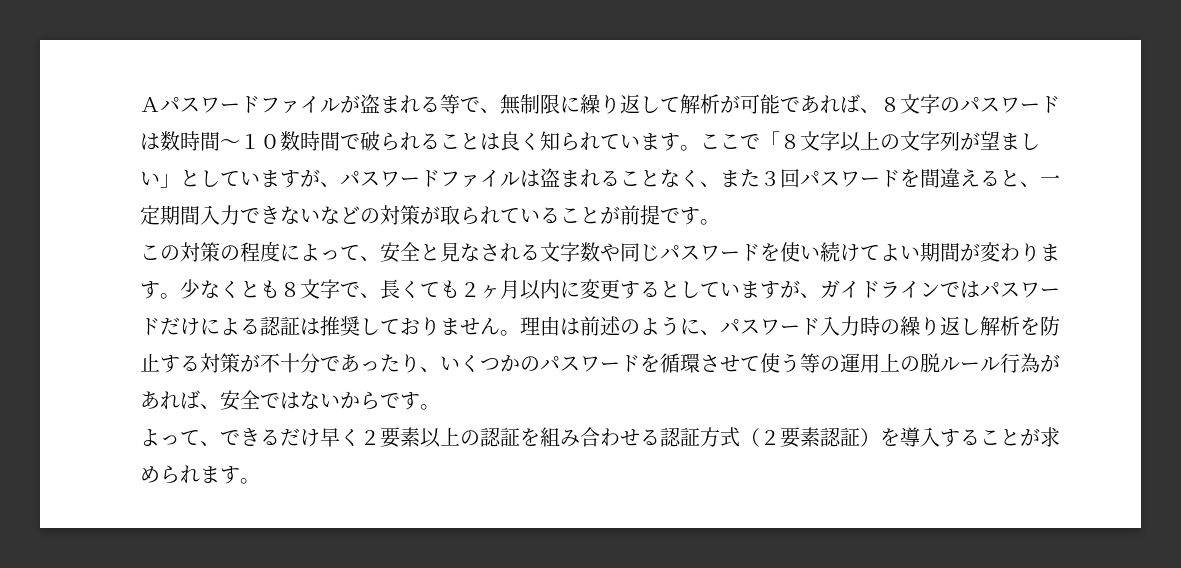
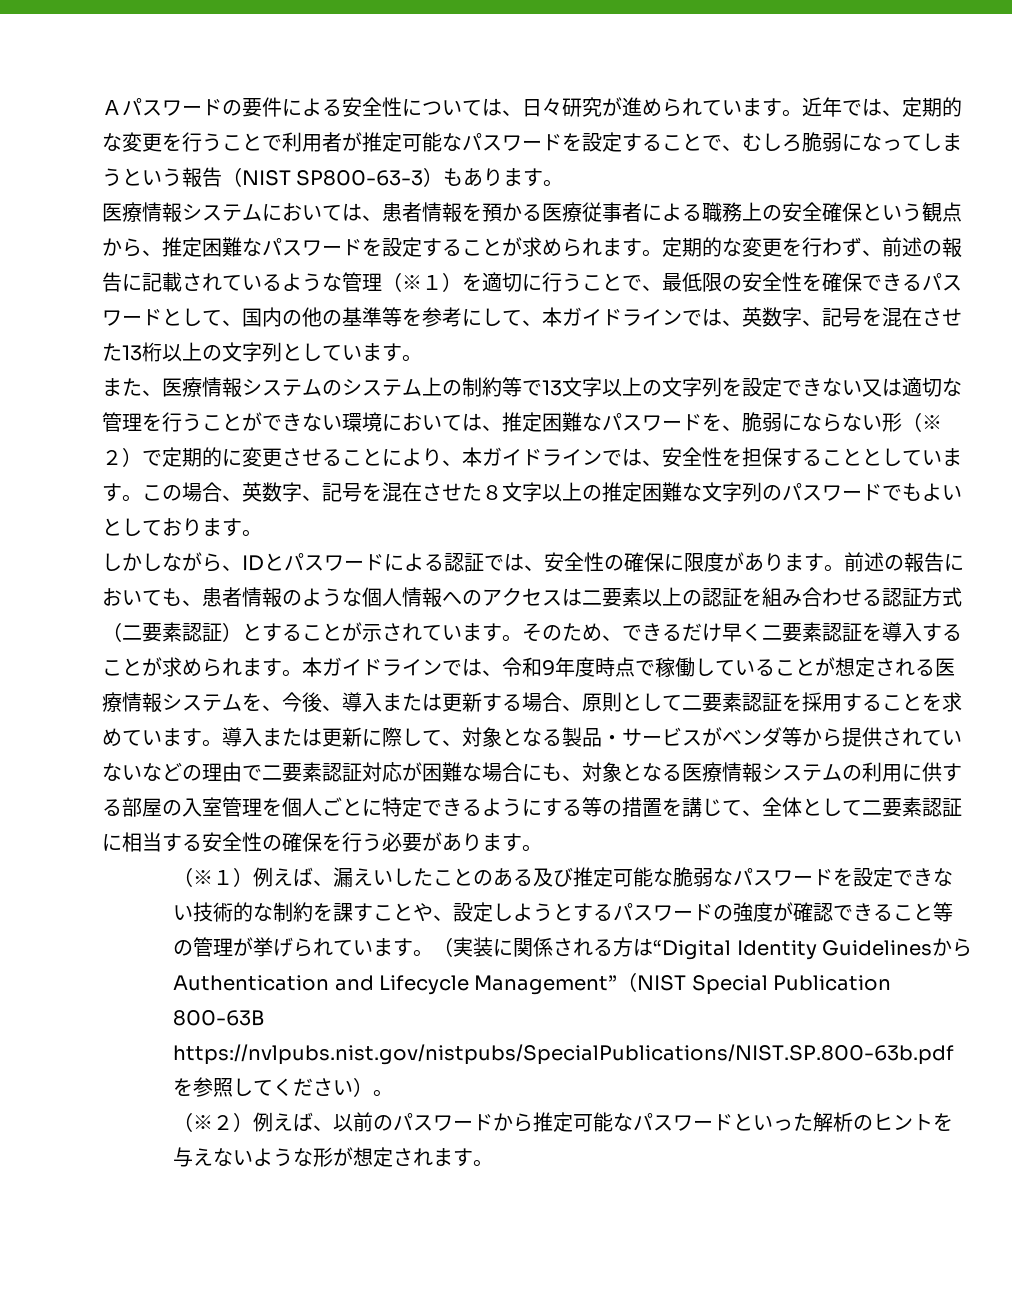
[260,94,1060,115] [140,131,1040,152] [140,168,1060,188] [140,205,720,225] [140,241,1060,263] [140,279,1060,300] [140,316,1060,336] [140,353,1060,373] [140,390,440,411] [140,428,380,447] ファイルが盗まれる等で、無制限に繰り返して解析が可能であれば、８文字のパスワードは数時間～１０数時間で破られることは良く知られています。ここで「８文字以上の文字列が望ましい」としていますが、パスワードファイルは盗まれることなく、また３回パスワードを間違えると、一定期間入力できないなどの対策が取られていることが前提です。 // この対策の程度によって、安全と見なされる文字数や同じパスワードを使い続けてよい期間が変わります。少なくとも８文字で、長くても２ヶ月以内に変更するとしていますが、ガイドラインではパスワードだけによる認証は推奨しておりません。理由は前述のように、パスワード入力時の繰り返し解析を防止する対策が不十分であったり、いくつかのパスワードを循環させて使う等の運用上の脱ルール行為があれば、安全ではないからです。 // よって、できるだけ早く２ -> [222,97,962,117] [102,132,962,152] [102,167,564,188] [102,202,962,223] [102,237,962,258] [102,272,962,292] [102,307,962,327] [102,342,422,362] [102,377,962,398] [102,412,942,432] [102,447,962,467] [102,482,962,502] [102,518,262,537] [102,552,964,573] [102,587,602,608] の要件による安全性については、日々研究が進められています。近年では、定期的な変更を行うことで利用者が推定可能なパスワードを設定することで、むしろ脆弱になってしまうという報告（NIST SP800-63-3）もあります。 // 医療情報システムにおいては、患者情報を預かる医療従事者による職務上の安全確保という観点から、推定困難なパスワードを設定することが求められます。定期的な変更を行わず、前述の報告に記載されているような管理（※１）を適切に行うことで、最低限の安全性を確保できるパスワードとして、国内の他の基準等を参考にして、本ガイドラインでは、英数字、記号を混在させた13桁以上の文字列としています。 // また、医療情報システムのシステム上の制約等で13文字以上の文字列を設定できない又は適切な管理を行うことができない環境においては、推定困難なパスワードを、脆弱にならない形（※２）で定期的に変更させることにより、本ガイドラインでは、安全性を担保することとしています。この場合、英数字、記号を混在させた８文字以上の推定困難な文字列のパスワードでもよいとしております。 // しかしながら、IDとパスワードによる認証では、安全性の確保に限度があります。前述の報告においても、患者情報のような個人情報へのアクセスは二
[760,430,780,445] ２ -> [122,625,142,640] 二
(880, 437) none -> [242,622,862,642] とすることが示されています。そのため、できるだけ早く二要素認証
(260, 481) none -> [302,657,955,678] [102,692,962,713] [102,727,962,747] [102,762,962,783] [102,797,962,817] [102,832,542,852] [173,867,954,887] [173,902,954,922] [173,937,973,960] [173,972,892,995] [173,1010,266,1026] [173,1044,955,1065] [173,1077,394,1097] [173,1112,954,1132] [173,1147,494,1167] 本ガイドラインでは、令和9年度時点で稼働していることが想定される医療情報システムを、今後、導入または更新する場合、原則として二要素認証を採用することを求めています。導入または更新に際して、対象となる製品・サービスがベンダ等から提供されていないなどの理由で二要素認証対応が困難な場合にも、対象となる医療情報システムの利用に供する部屋の入室管理を個人ごとに特定できるようにする等の措置を講じて、全体として二要素認証に相当する安全性の確保を行う必要があります。 // （※１）例えば、漏えいしたことのある及び推定可能な脆弱なパスワードを設定できない技術的な制約を課すことや、設定しようとするパスワードの強度が確認できること等の管理が挙げられています。（実装に関係される方は“Digital Identity GuidelinesからAuthentication and Lifecycle Management”（NIST Special Publication 800-63B https://nvlpubs.nist.gov/nistpubs/SpecialPublications/NIST.SP.800-63b.pdfを参照してください）。 // （※２）例えば、以前のパスワードから推定可能なパスワードといった解析のヒントを与えないような形が想定されます。

